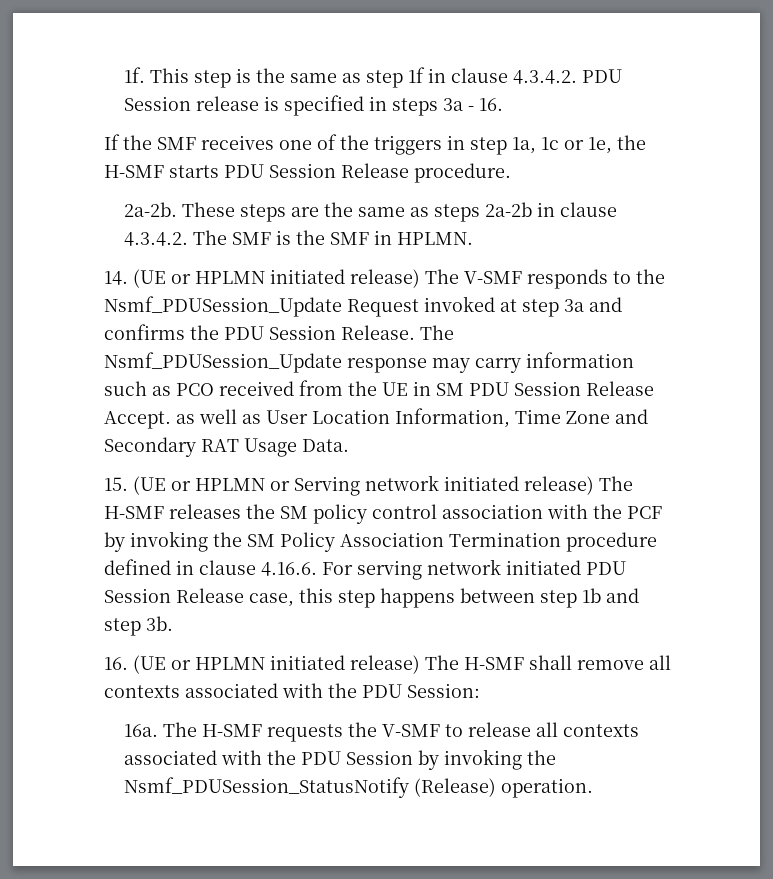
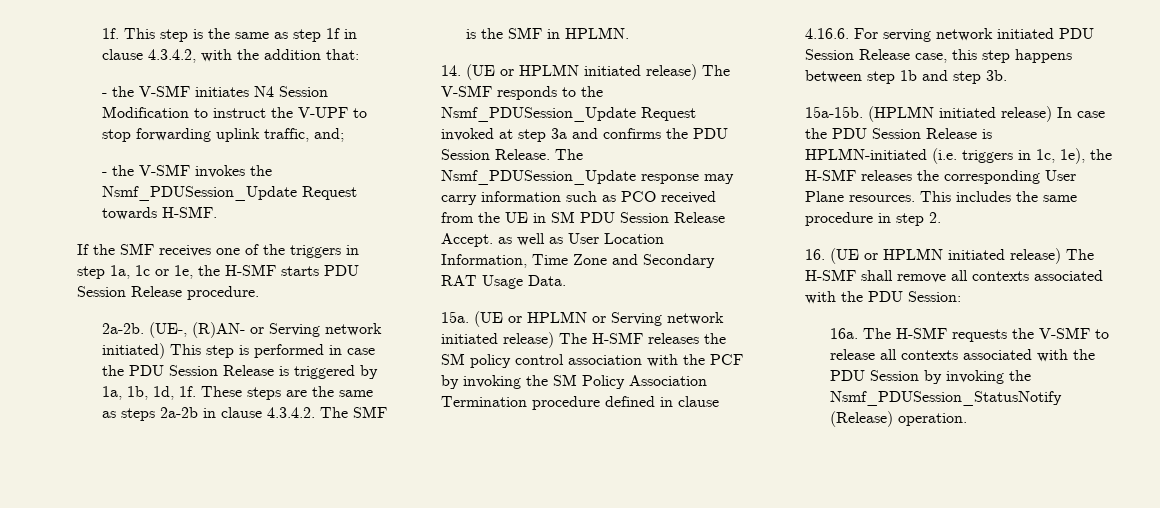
[513,69,623,84] [124,95,504,116] 4.3.4.2. PDU Session release is specified in steps 3a - 16. -> [148,49,360,63] [102,85,329,97] [102,106,368,118] [102,128,345,142] [102,164,273,178] [102,186,358,201] [102,206,218,220] 4.3.4.2, with the addition that: // - the V-SMF initiates N4 Session Modification to instruct the V-UPF to stop forwarding uplink traffic, and; // - the V-SMF invokes the Nsmf_PDUSession_Update Request towards H-SMF.
(178, 209) none -> [149,322,383,338] [102,343,376,359] [102,365,379,379] [102,386,197,400] (UE-, (R)AN- or Serving network initiated) This step is performed in case the PDU Session Release is triggered by 1a, 1b, 1d, 1f.
[103,477,128,491] 15. -> [440,311,469,323] 15a.
(173, 623) none -> [804,106,1105,122] [804,128,992,139] [804,148,1112,164] [804,169,1076,184] [804,191,1077,202] [804,212,941,226] // 15a-15b. (HPLMN initiated release) In case the PDU Session Release is HPLMN-initiated (i.e. triggers in 1c, 1e), the H-SMF releases the corresponding User Plane resources. This includes the same procedure in step 2.

